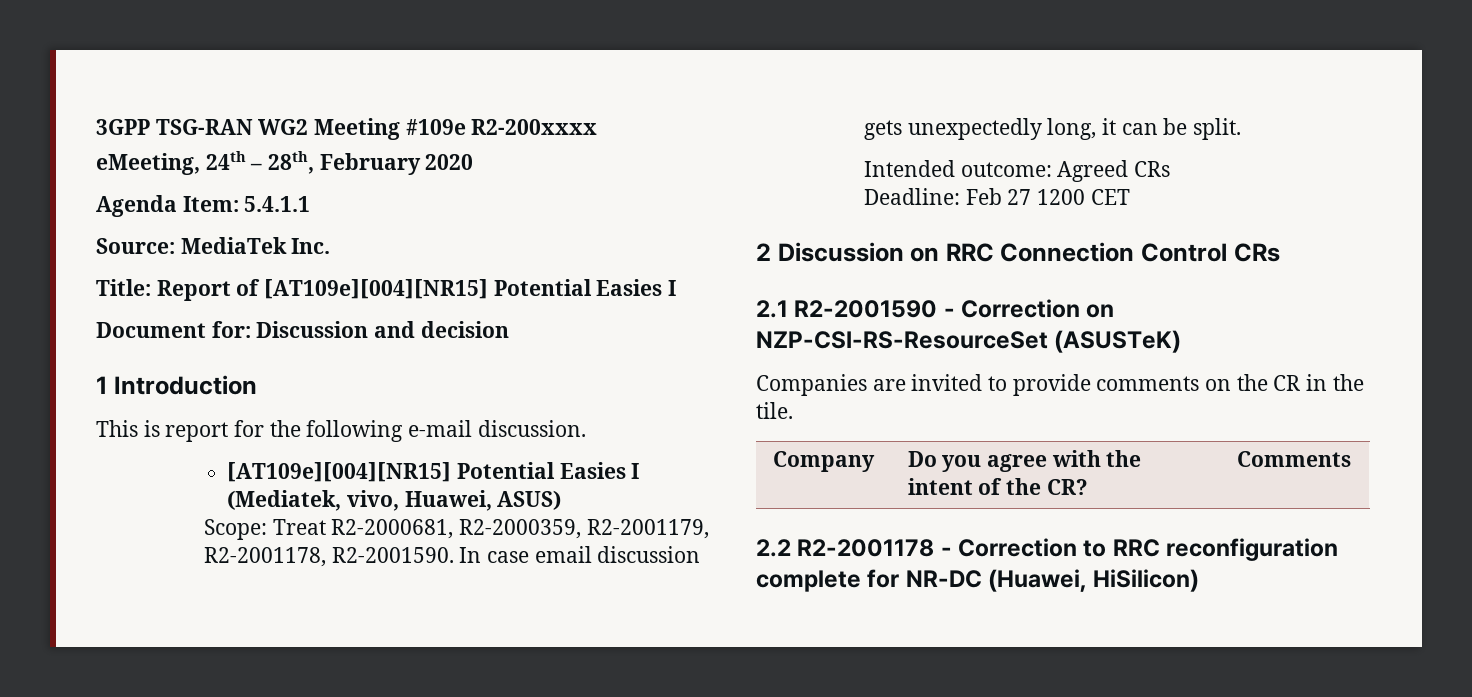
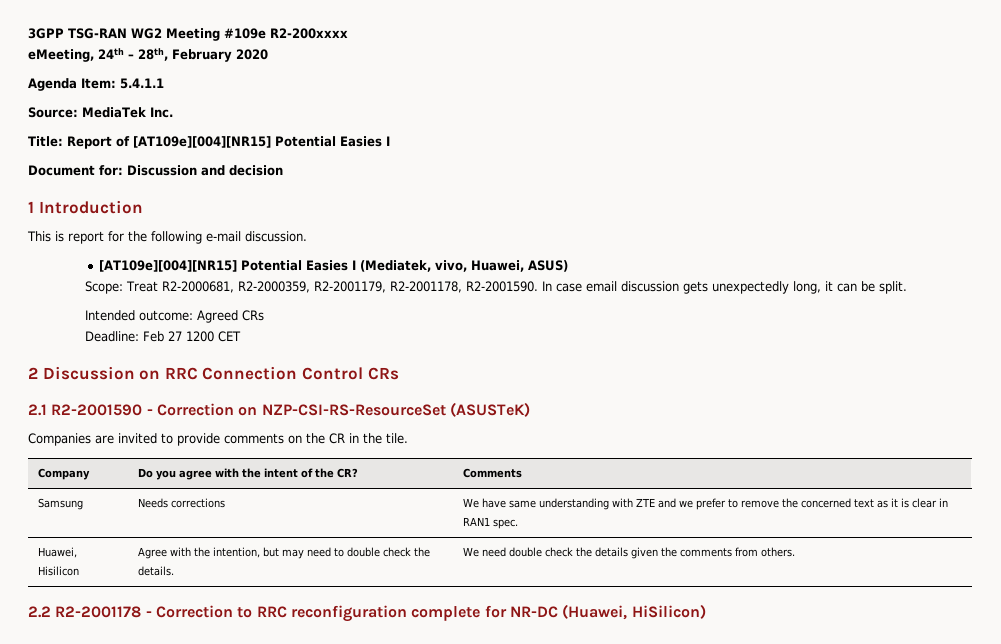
(1351, 459) none -> [37,498,83,510] [137,498,225,508] [462,498,948,510] [462,517,518,529] [37,547,77,558] [37,566,79,576] [137,547,430,559] [137,566,174,576] [462,547,795,559] // Samsung | Needs corrections | We have same understanding with ZTE and we prefer to remove the concerned text as it is clear in RAN1 spec. // Huawei, Hisilicon | Agree with the intention, but may need to double check the details. | We need double check the details given the comments from others.

